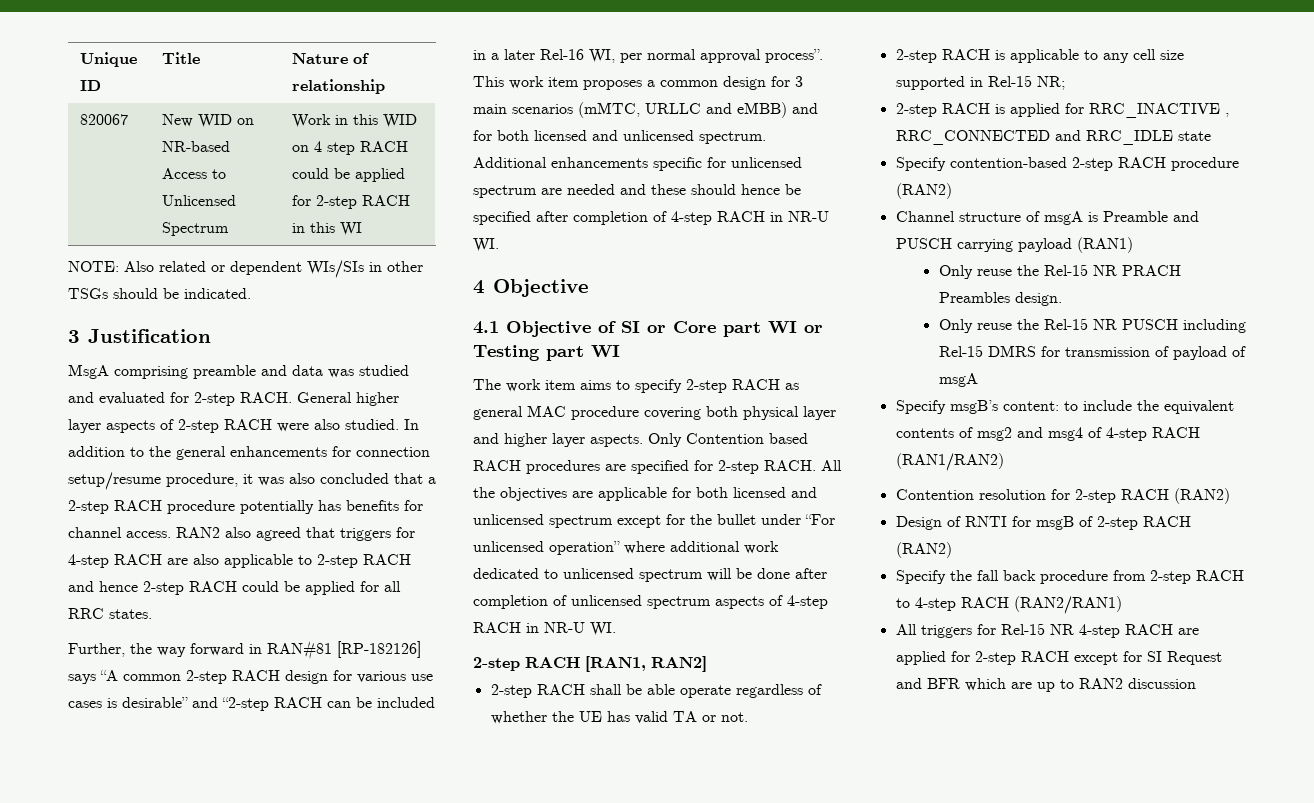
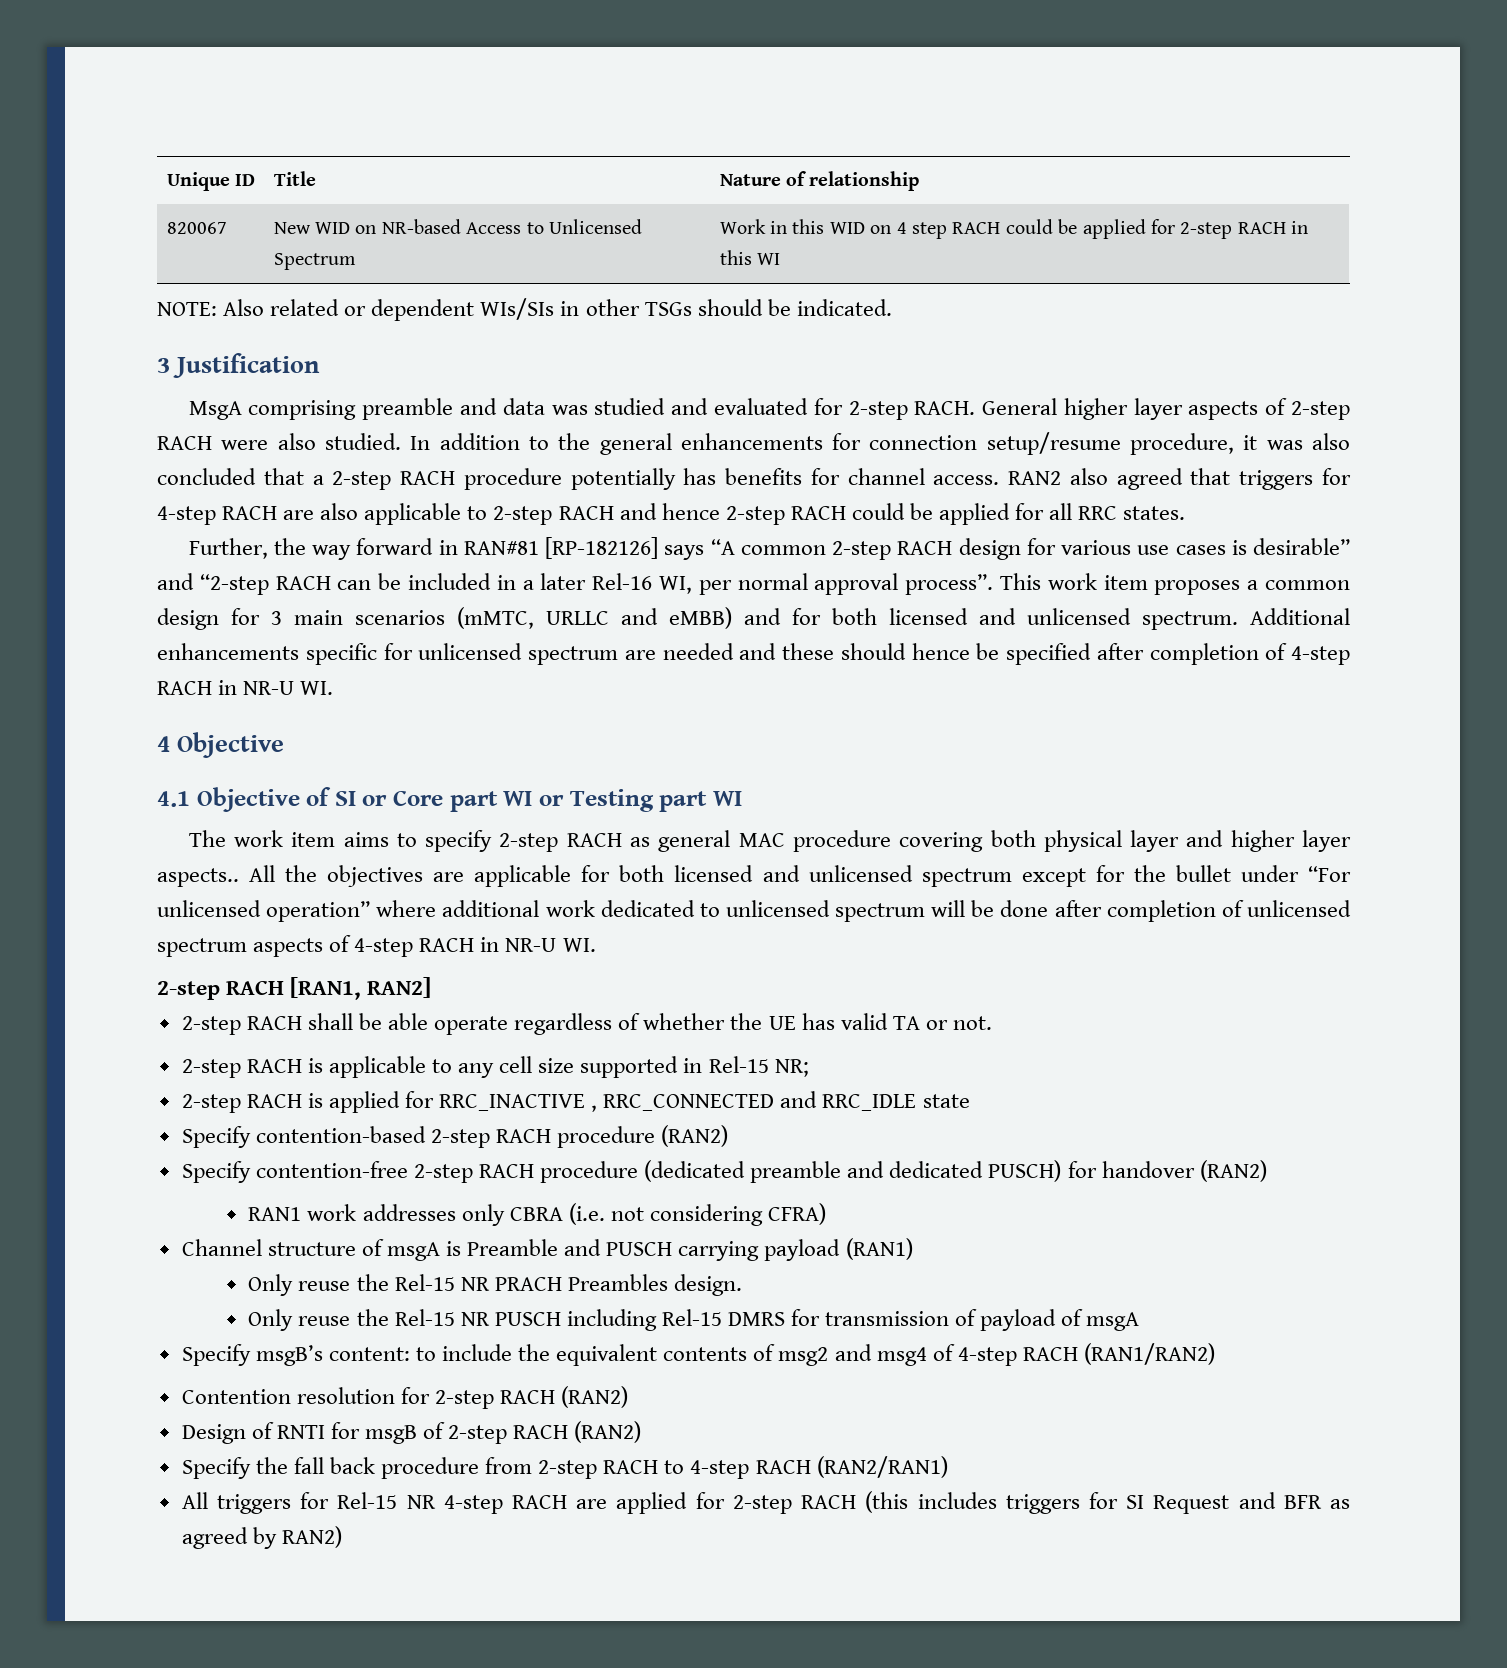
[590,433,808,447] [473,460,816,474] aspects. Only Contention based RACH procedures are specified for 2-step RACH. -> [157,868,239,887] aspects..
(952, 191) none -> [181,1160,1267,1183] [248,1203,826,1226] // Specify contention-free 2-step RACH procedure (dedicated preamble and dedicated PUSCH) for handover (RAN2) // RAN1 work addresses only CBRA (i.e. not considering CFRA)
[1073,652,1118,665] except -> [865,1491,1080,1514] (this includes triggers
[964,678,1196,692] which are up to RAN2 discussion -> [1330,1499,1350,1509] [181,1526,342,1549] as agreed by RAN2)

